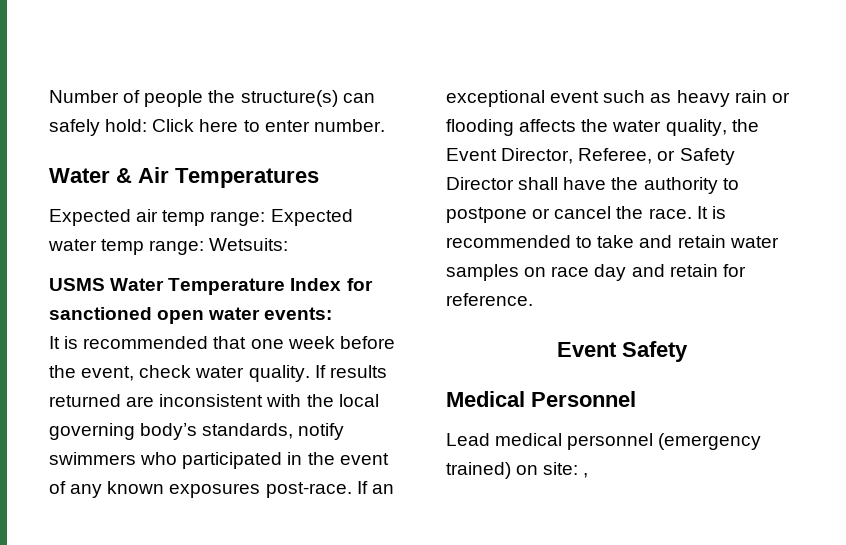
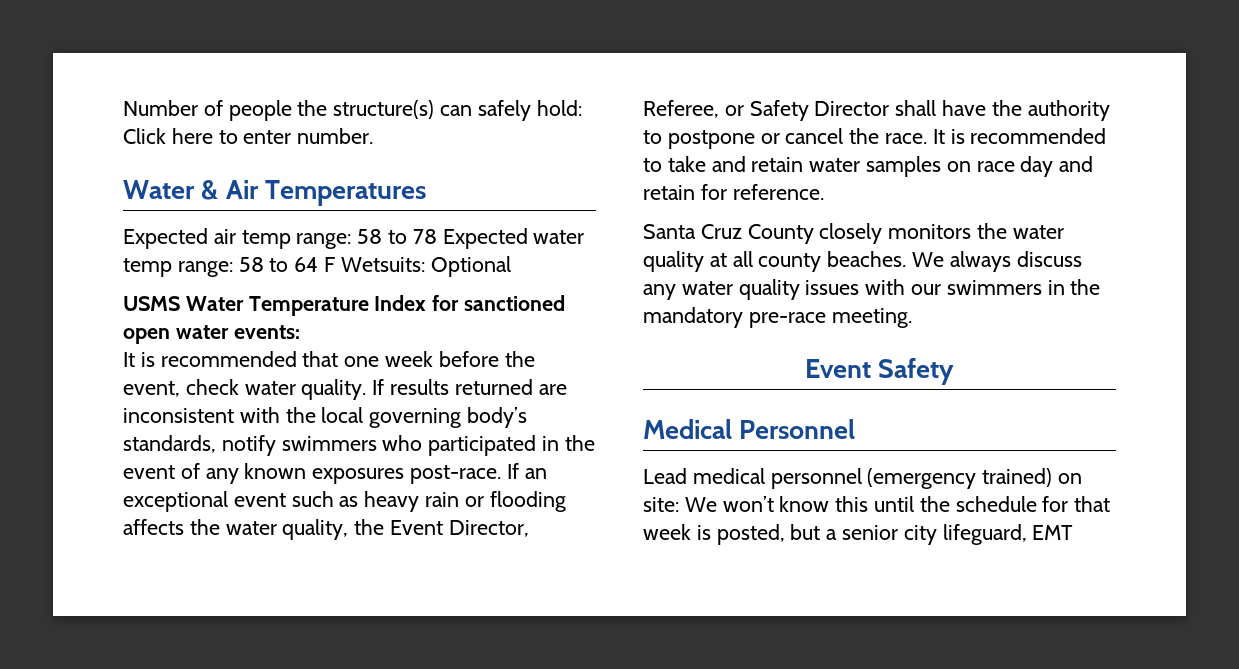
(266, 218) none -> [357,229,437,244] 58 to 78
(205, 247) none -> [238,257,336,272] 58 to 64 F
(289, 244) none -> [430,256,511,277] Optional
(533, 299) none -> [643,223,1064,244] [643,251,1082,272] [643,279,1101,300] [643,307,912,328] // Santa Cruz County closely monitors the water quality at all county beaches. We always discuss any water quality issues with our swimmers in the mandatory pre-race meeting.
[583,473,589,478] , -> [684,496,1111,512] [643,524,1074,545] We won’t know this until the schedule for that week is posted, but a senior city lifeguard, EMT

